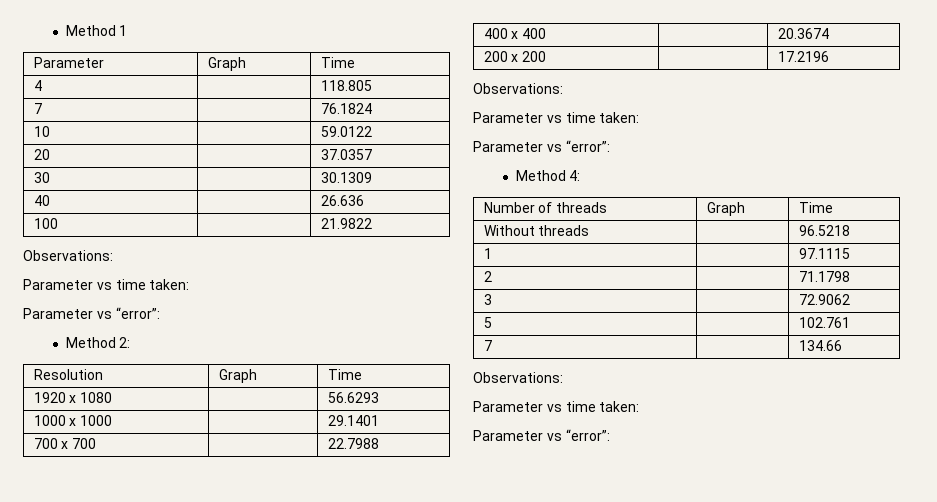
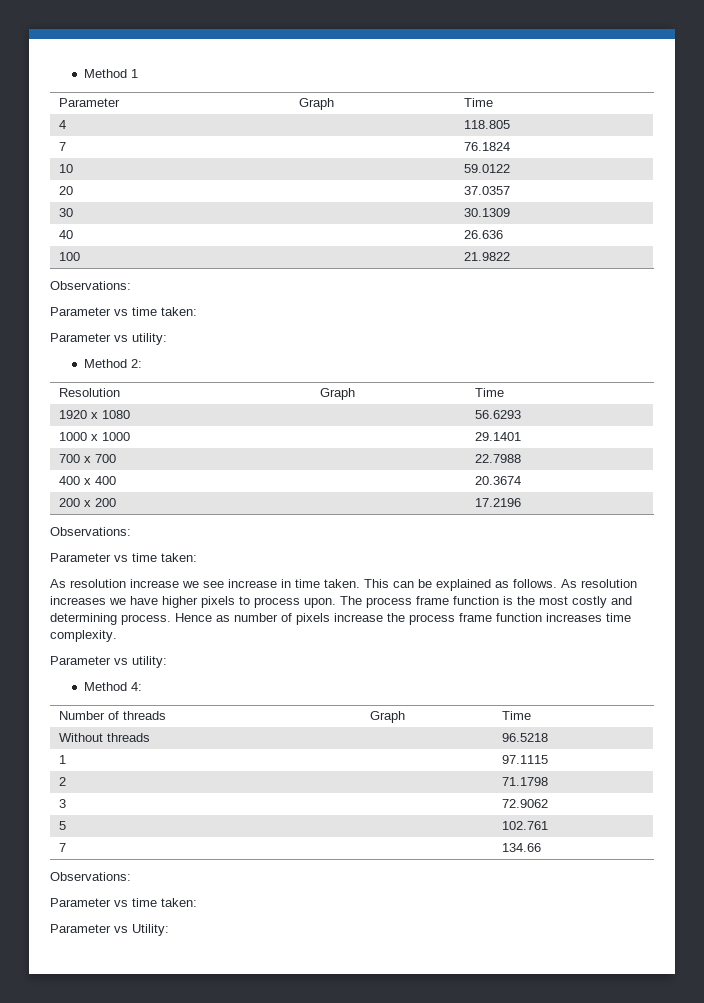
[115,307,160,319] “error”: -> [132,333,167,345] utility:
[473,140,610,152] // Parameter vs “error”: -> [50,579,637,591] [50,596,632,608] [50,613,631,625] [50,630,117,642] [50,656,167,668] // As resolution increase we see increase in time taken. This can be explained as follows. As resolution increases we have higher pixels to process upon. The process frame function is the most costly and determining process. Hence as number of pixels increase the process frame function increases time complexity. // Parameter vs utility:
[565,429,610,441] “error”: -> [132,924,169,936] Utility:

